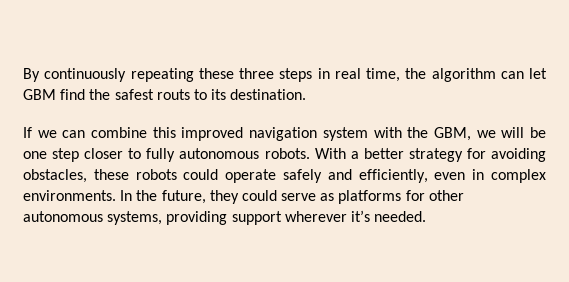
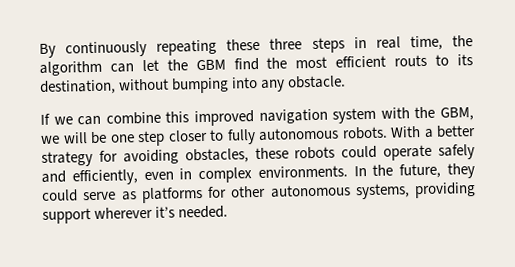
(547, 73) none -> [166,59,188,71] the
[114,89,154,100] safest -> [295,55,387,69] most efficient
[230,89,307,100] destination. -> [40,75,347,95] destination, without bumping into any obstacle.

